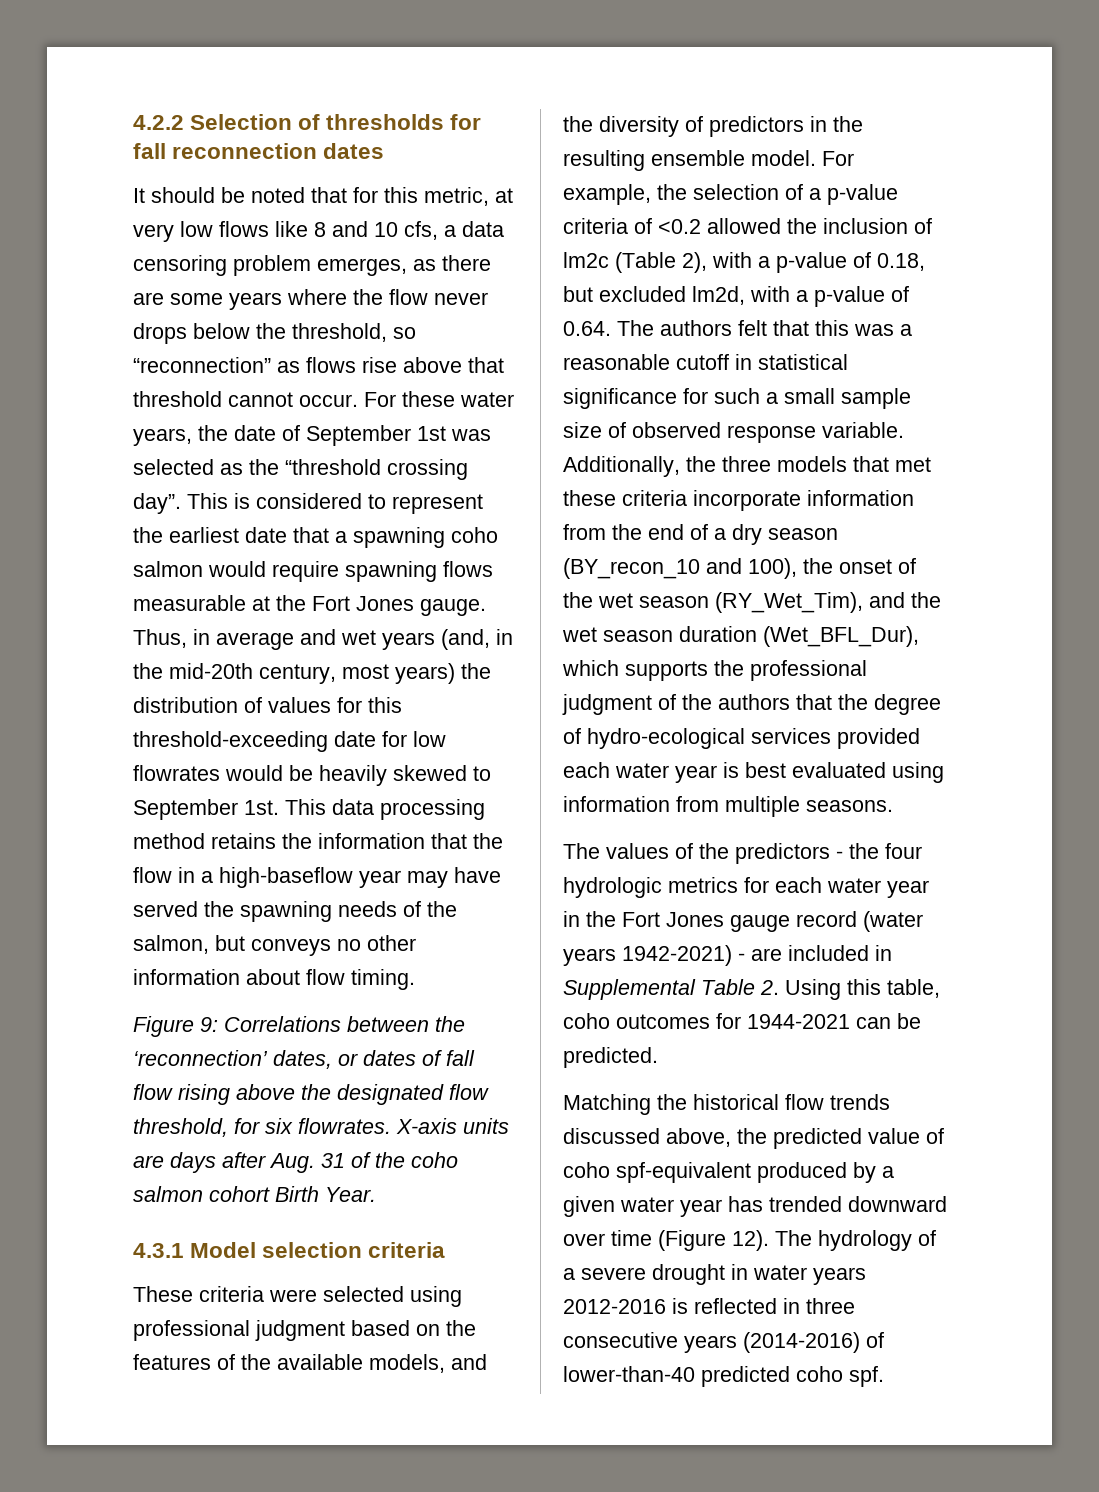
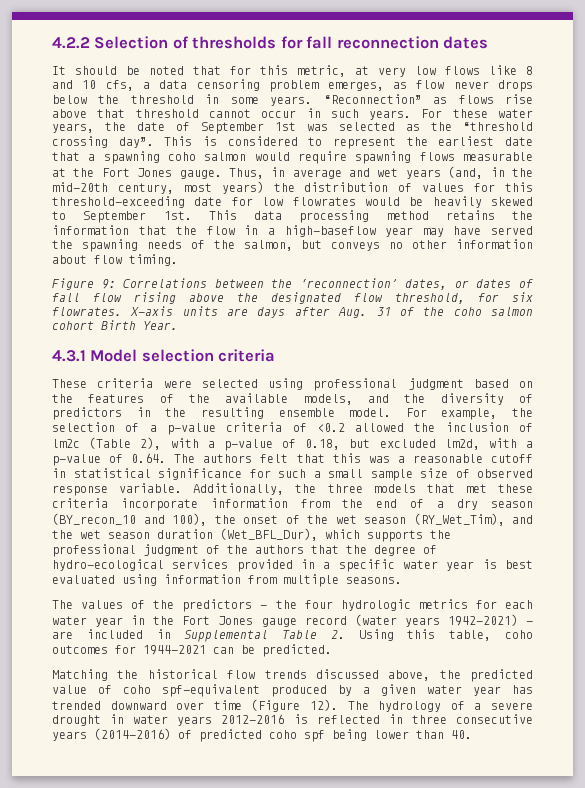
[442,255,491,271] [133,289,383,310] there are some years where the -> (407, 85) none
[292,323,416,342] [133,357,271,373] threshold, so “reconnection” -> [130,94,422,106] threshold in some years. “Reconnection”
[299,394,358,407] occur. -> [261,108,412,120] occur in such years.
[563,762,610,778] each -> [301,559,395,572] in a specific
[563,1366,695,1382] lower-than-40 -> (192, 734) none
[849,1366,884,1387] spf. -> [304,729,472,742] spf being lower than 40.

